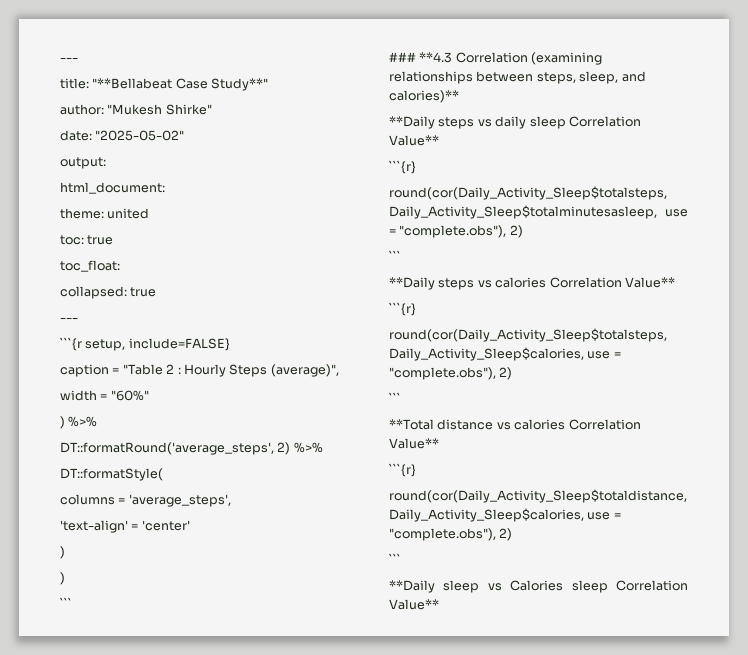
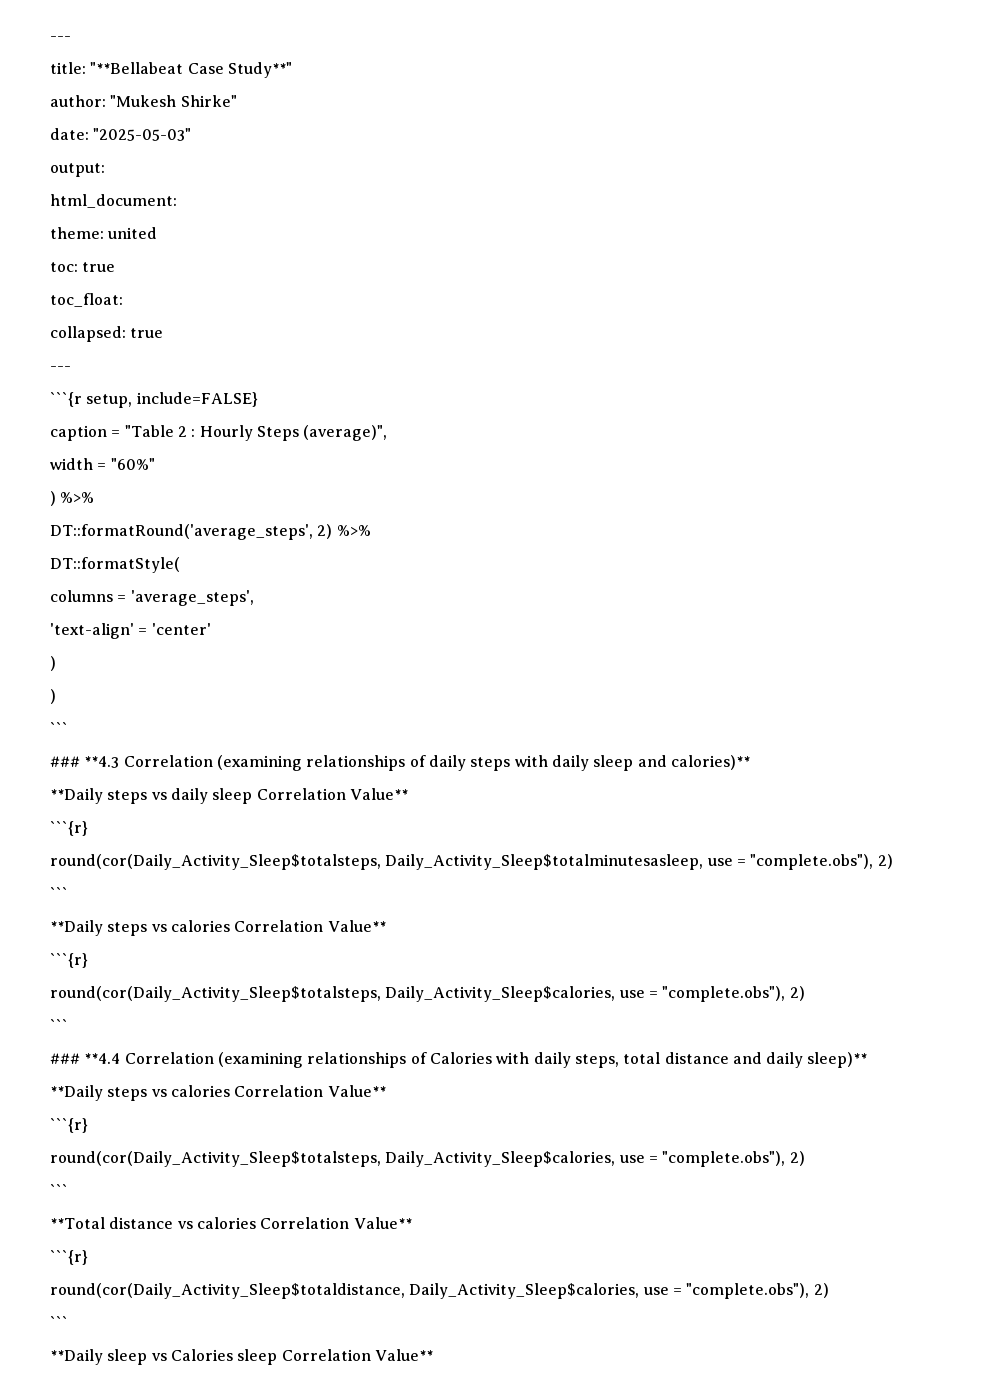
[95,130,185,141] "2025-05-02" -> [93,128,192,141] "2025-05-03"
[476,71,619,84] between steps, sleep, -> [409,755,634,771] of daily steps with daily sleep
(401, 397) none -> [50,1052,868,1068] [50,1085,386,1101] [50,1118,88,1133] [50,1151,805,1167] [50,1184,68,1196] // ### **4.4 Correlation (examining relationships of Calories with daily steps, total distance and daily sleep)** // **Daily steps vs calories Correlation Value** // ```{r} // round(cor(Daily_Activity_Sleep$totalsteps, Daily_Activity_Sleep$calories, use = "complete.obs"), 2) // ```

